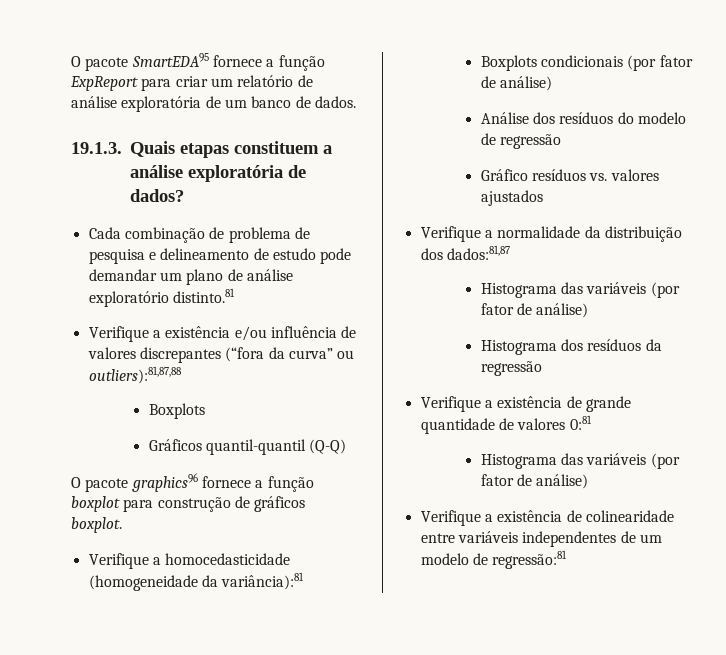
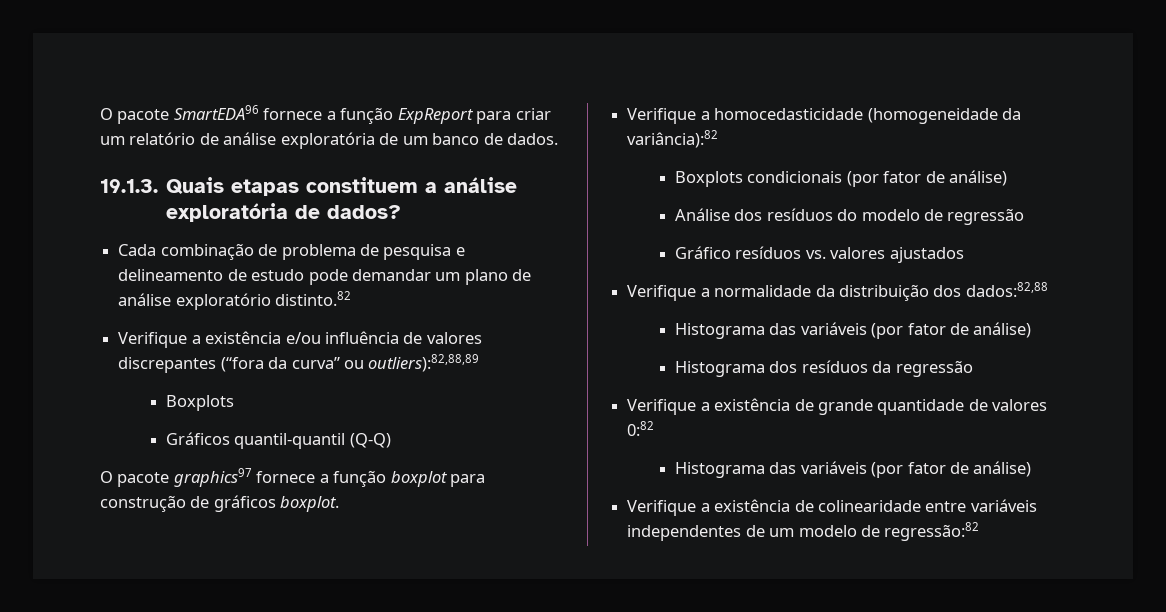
[71,53,209,71] O pacote SmartEDA95 -> [100,105,259,124] O pacote SmartEDA96
[172,288,235,303] distinto.81 -> [275,291,352,306] distinto.82
[88,366,182,384] outliers):81,87,88 -> [368,354,480,372] outliers):82,88,89
[131,473,198,492] graphics96 -> [173,468,252,487] graphics97
[221,572,305,590] variância):81 -> [627,130,719,148] variância):82
[446,245,510,260] dados:81,87 -> [965,282,1048,297] dados:82,88
[569,415,592,430] 0:81 -> [627,421,655,436] 0:82
[492,550,568,569] regressão:81 -> [884,522,980,541] regressão:82

